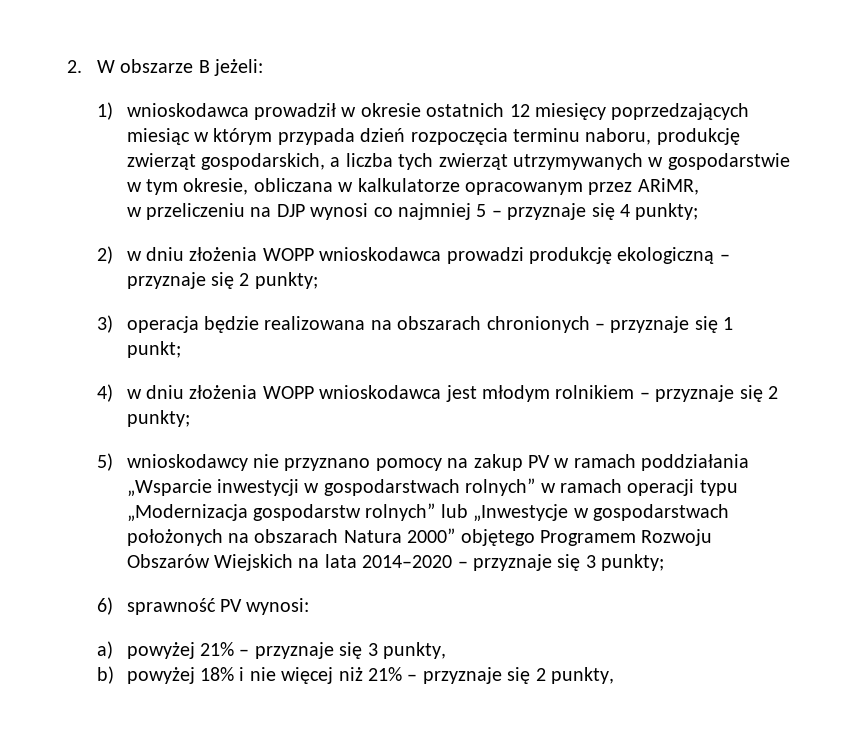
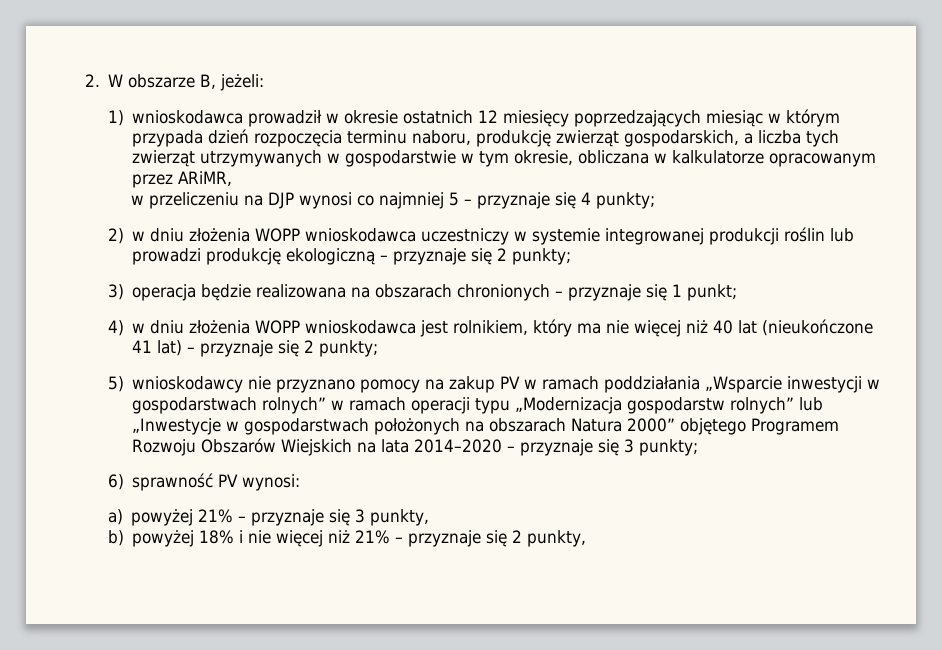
[198,60,210,73] B -> [200,74,217,89] B,
(442, 254) none -> [421,227,855,245] uczestniczy w systemie integrowanej produkcji roślin lub
[481,385,635,402] młodym rolnikiem -> [453,319,874,337] [132,340,183,356] rolnikiem, który ma nie więcej niż 40 lat (nieukończone 41 lat)

